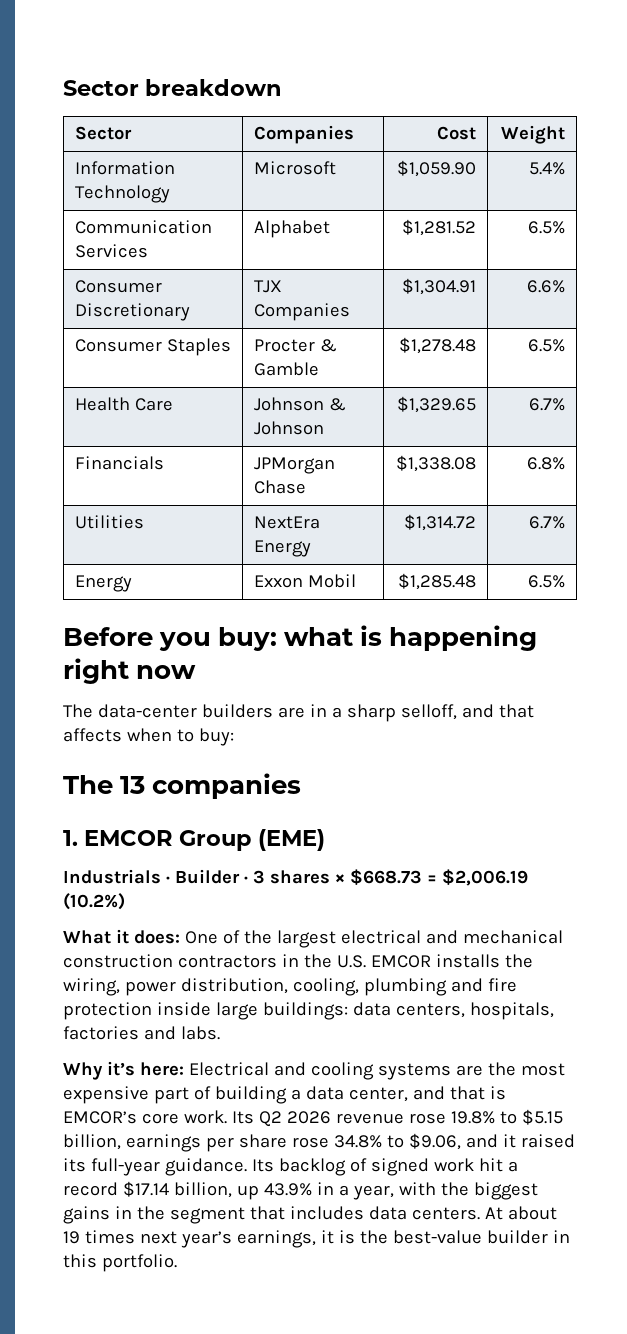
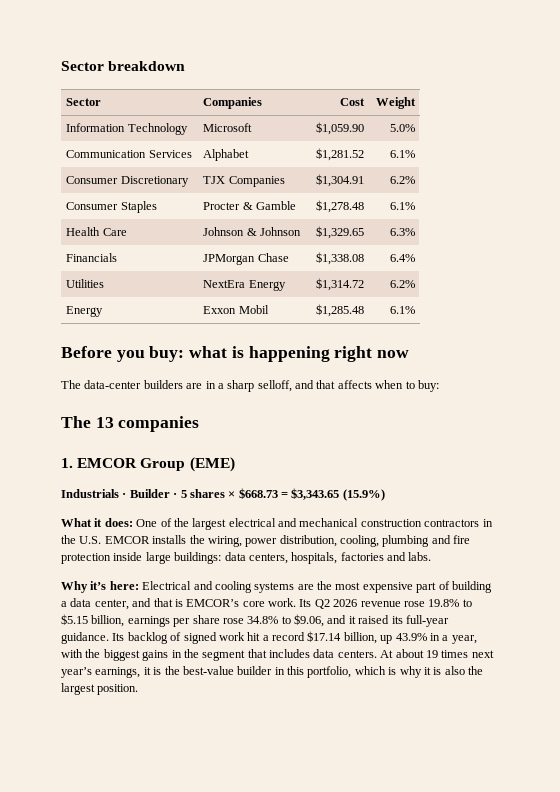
[529,162,566,175] 5.4% -> [389,124,415,132] 5.0%
[528,221,566,234] 6.5% -> [389,150,415,158] 6.1%
[527,280,566,293] 6.6% -> [389,176,415,184] 6.2%
[528,339,566,352] 6.5% -> [389,202,415,210] 6.1%
[529,398,566,411] 6.7% -> [389,228,415,236] 6.3%
[527,457,566,470] 6.8% -> [389,254,415,262] 6.4%
[529,516,566,529] 6.7% -> [389,280,415,288] 6.2%
[528,575,566,588] 6.5% -> [389,306,415,314] 6.1%
[252,870,265,884] 3 -> [180,490,187,498] 5
[441,869,528,886] [63,893,125,910] $2,006.19 (10.2%) -> [291,488,385,501] $3,343.65 (15.9%)
[101,1254,177,1272] portfolio. -> [307,666,483,678] [61,683,139,695] portfolio, which is why it is also the largest position.

